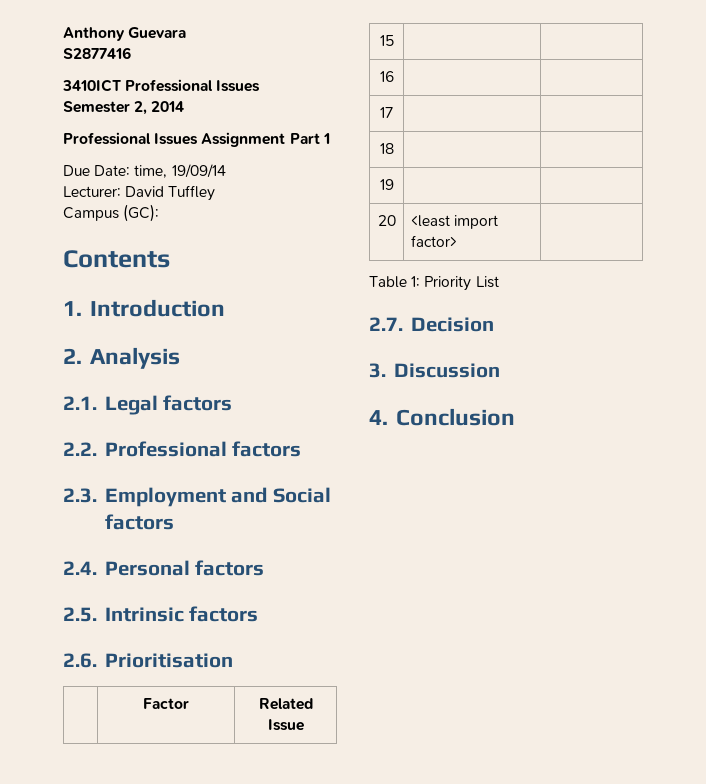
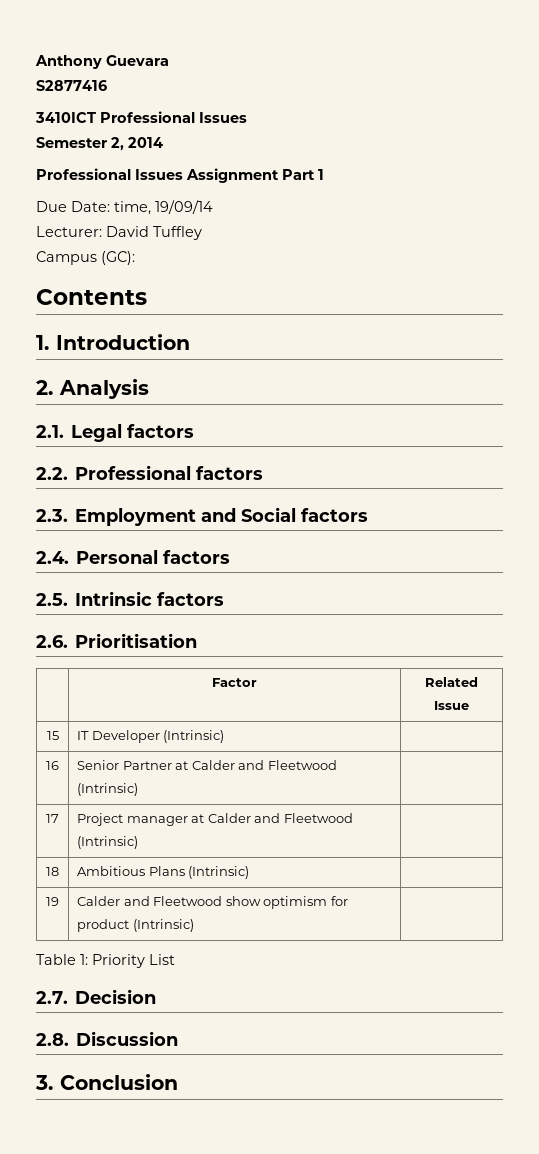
[379,71,394,82] [380,107,393,118] [379,143,394,154] [379,179,394,190] [377,215,396,226] [410,215,498,229] [410,235,457,247] | // 16 | | // 17 | | // 18 | | // 19 | | // 20 | <least import factor> -> [77,730,225,743] [46,761,59,770] [77,760,337,770] [77,783,139,796] [46,814,59,823] [77,813,353,826] [77,836,139,849] [46,867,59,876] [77,866,250,879] [46,897,59,906] [77,896,348,909] [77,919,194,932] IT Developer (Intrinsic) | // 16 | Senior Partner at Calder and Fleetwood (Intrinsic) | // 17 | Project manager at Calder and Fleetwood (Intrinsic) | // 18 | Ambitious Plans (Intrinsic) | // 19 | Calder and Fleetwood show optimism for product (Intrinsic)
[369,363,386,378] 3. -> [36,1033,69,1046] 2.8.
[369,410,388,425] 4. -> [35,1075,53,1090] 3.

